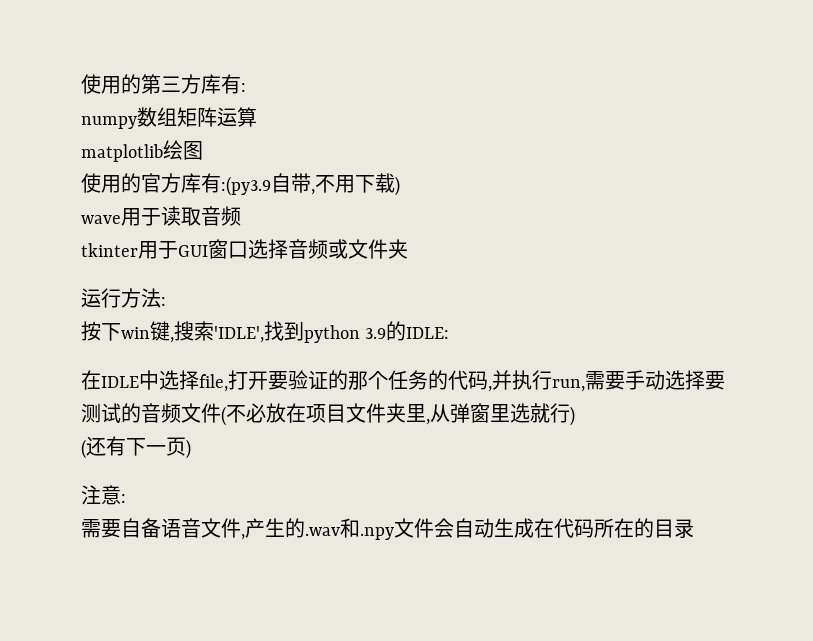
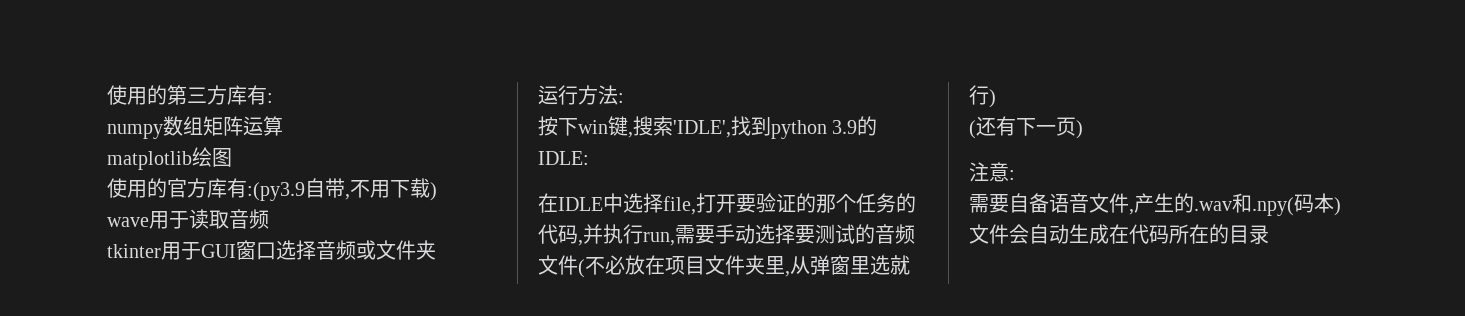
[360,527,394,540] .npy -> [1252,193,1341,216] .npy(码本)

